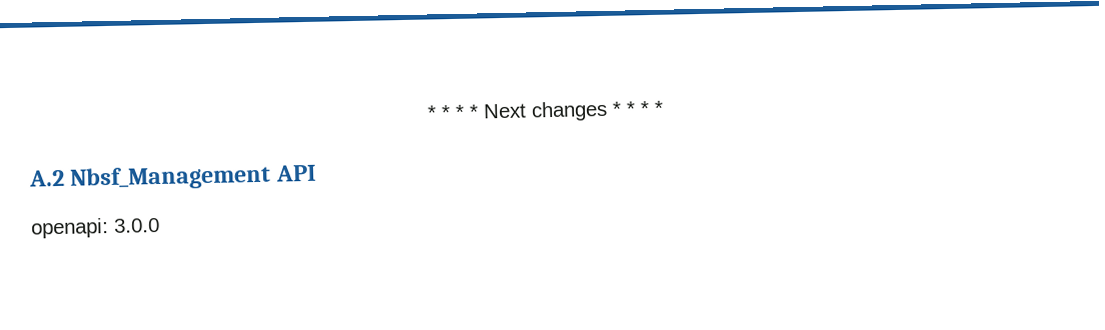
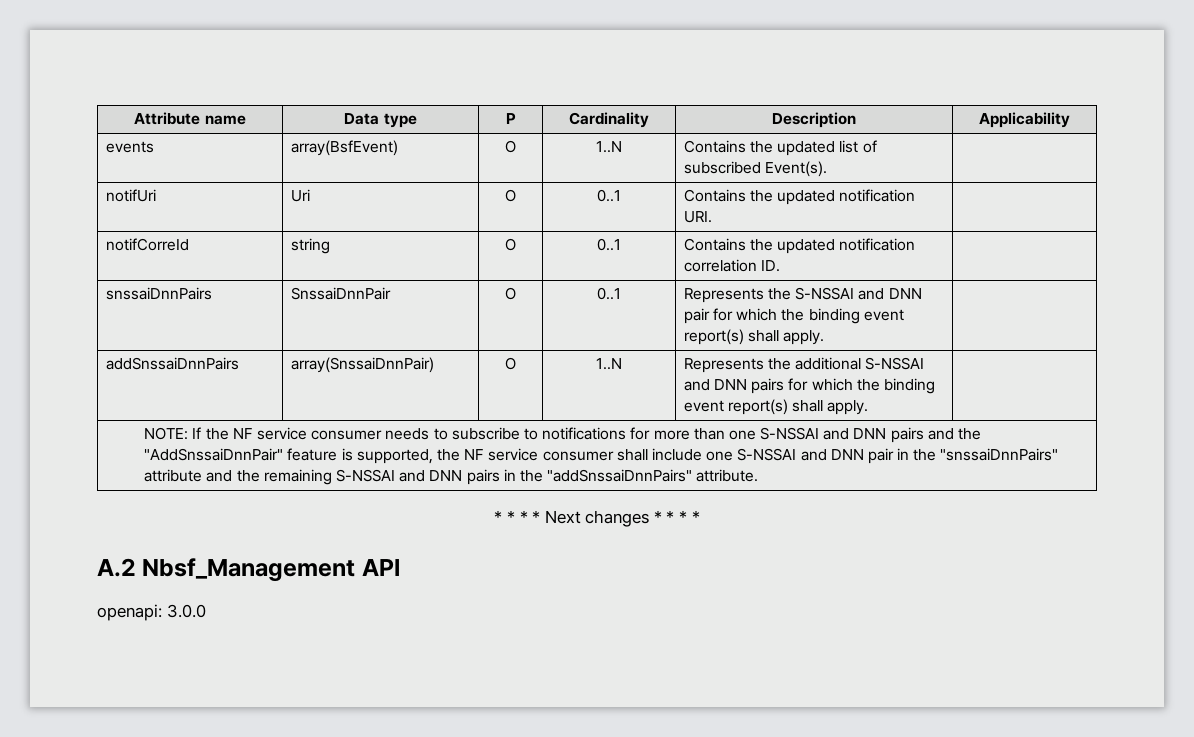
(426, 112) none -> [134,112,246,125] [344,113,417,128] [505,113,516,124] [569,112,649,128] [772,112,856,128] [979,112,1070,128] [105,141,154,153] [290,140,398,156] [505,140,516,153] [596,141,622,153] [683,140,877,156] [683,161,827,177] [105,189,156,202] [290,189,310,202] [505,189,516,202] [597,189,621,202] [683,189,916,205] [683,211,712,223] [105,238,189,251] [290,238,330,254] [505,238,516,251] [597,238,621,251] [683,238,916,254] [683,259,780,272] [105,287,212,300] [290,287,391,300] [505,287,516,300] [597,287,621,300] [683,287,922,303] [683,308,904,324] [683,329,825,345] [105,357,239,370] [290,357,434,373] [505,357,516,370] [596,358,622,370] [683,357,925,373] [683,378,935,394] [683,399,869,415] [144,427,981,443] [144,448,1059,464] [144,469,759,485] Attribute name | Data type | P | Cardinality | Description | Applicability // events | array(BsfEvent) | O | 1..N | Contains the updated list of subscribed Event(s). | // notifUri | Uri | O | 0..1 | Contains the updated notification URI. | // notifCorreId | string | O | 0..1 | Contains the updated notification correlation ID. | // snssaiDnnPairs | SnssaiDnnPair | O | 0..1 | Represents the S-NSSAI and DNN pair for which the binding event report(s) shall apply. | // addSnssaiDnnPairs | array(SnssaiDnnPair) | O | 1..N | Represents the additional S-NSSAI and DNN pairs for which the binding event report(s) shall apply. | // NOTE: If the NF service consumer needs to subscribe to notifications for more than one S-NSSAI and DNN pairs and the "AddSnssaiDnnPair" feature is supported, the NF service consumer shall include one S-NSSAI and DNN pair in the "snssaiDnnPairs" attribute and the remaining S-NSSAI and DNN pairs in the "addSnssaiDnnPairs" attribute. //

